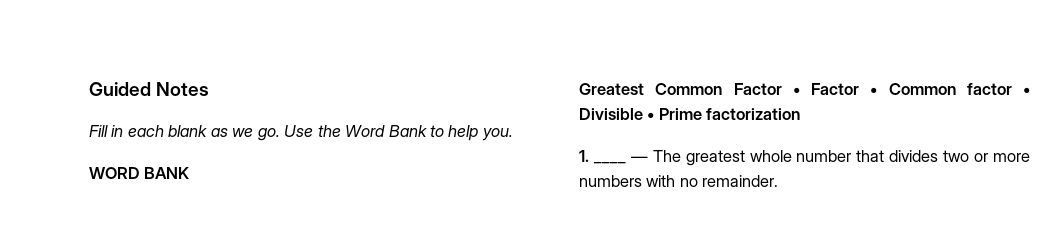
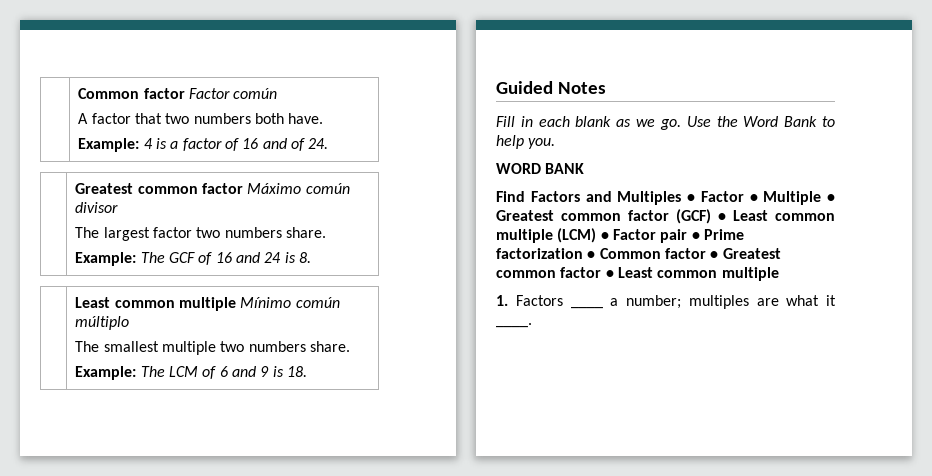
(89, 89) none -> [78,88,278,99] [78,113,324,124] [78,138,329,152] [75,183,350,194] [75,202,119,213] [75,227,327,241] [75,252,312,266] [75,297,340,311] [75,316,130,330] [75,341,351,355] [75,366,308,380] | Common factor Factor común // A factor that two numbers both have. // Example: 4 is a factor of 16 and of 24. // | Greatest common factor Máximo común divisor // The largest factor two numbers share. // Example: The GCF of 16 and 24 is 8. // | Least common multiple Mínimo común múltiplo // The smallest multiple two numbers share. // Example: The LCM of 6 and 9 is 18. //
[579,83,1030,95] [579,108,801,120] [579,150,589,162] [593,162,626,164] [630,150,1030,166] [579,175,779,187] Greatest Common Factor • Factor • Common factor • Divisible • Prime factorization // 1. ____ — The greatest whole number that divides two or more numbers with no remainder. -> [496,191,835,205] [496,209,835,224] [496,228,744,243] [496,248,781,259] [496,267,779,281] [496,295,563,306] [570,306,603,309] [610,295,836,309] [496,323,532,328] Find Factors and Multiples • Factor • Multiple • Greatest common factor (GCF) • Least common multiple (LCM) • Factor pair • Prime factorization • Common factor • Greatest common factor • Least common multiple // 1. Factors ____ a number; multiples are what it ____.

